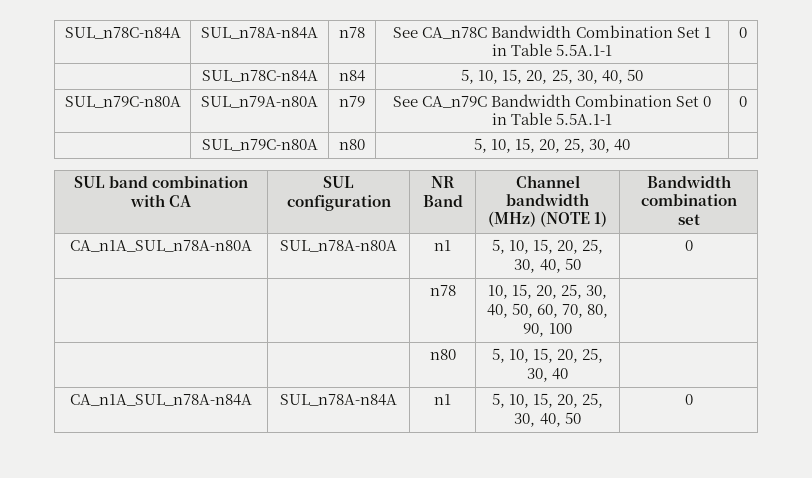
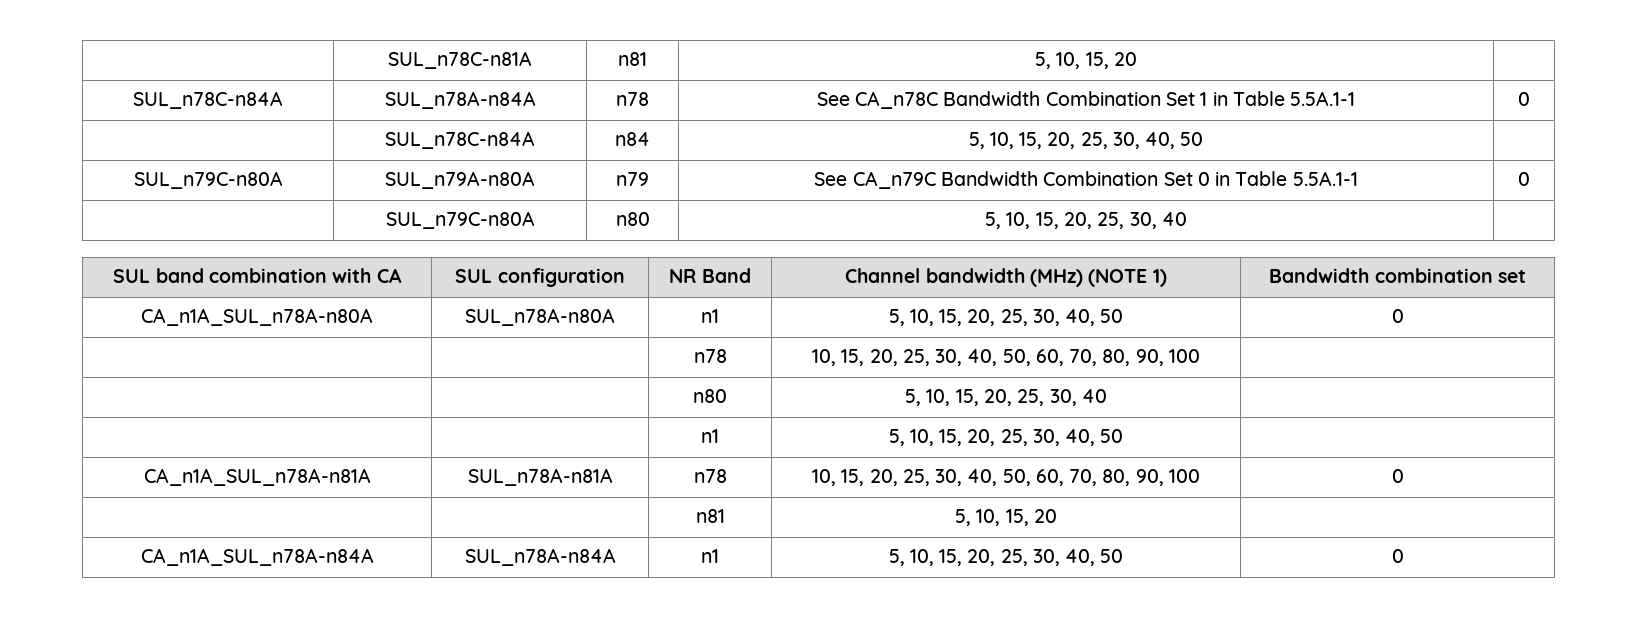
(64, 33) none -> [388,51,532,69] [618,52,647,66] [1035,52,1137,69] | SUL_n78C-n81A | n81 | 5, 10, 15, 20 | //
(569, 374) none -> [701,429,719,443] [888,429,1124,446] [143,468,371,486] [467,468,613,486] [693,469,727,483] [812,469,1200,486] [1391,469,1404,483] [695,509,725,523] [955,509,1057,526] // | | n1 | 5, 10, 15, 20, 25, 30, 40, 50 | // CA_n1A_SUL_n78A-n81A | SUL_n78A-n81A | n78 | 10, 15, 20, 25, 30, 40, 50, 60, 70, 80, 90, 100 | 0 // | | n81 | 5, 10, 15, 20 |

